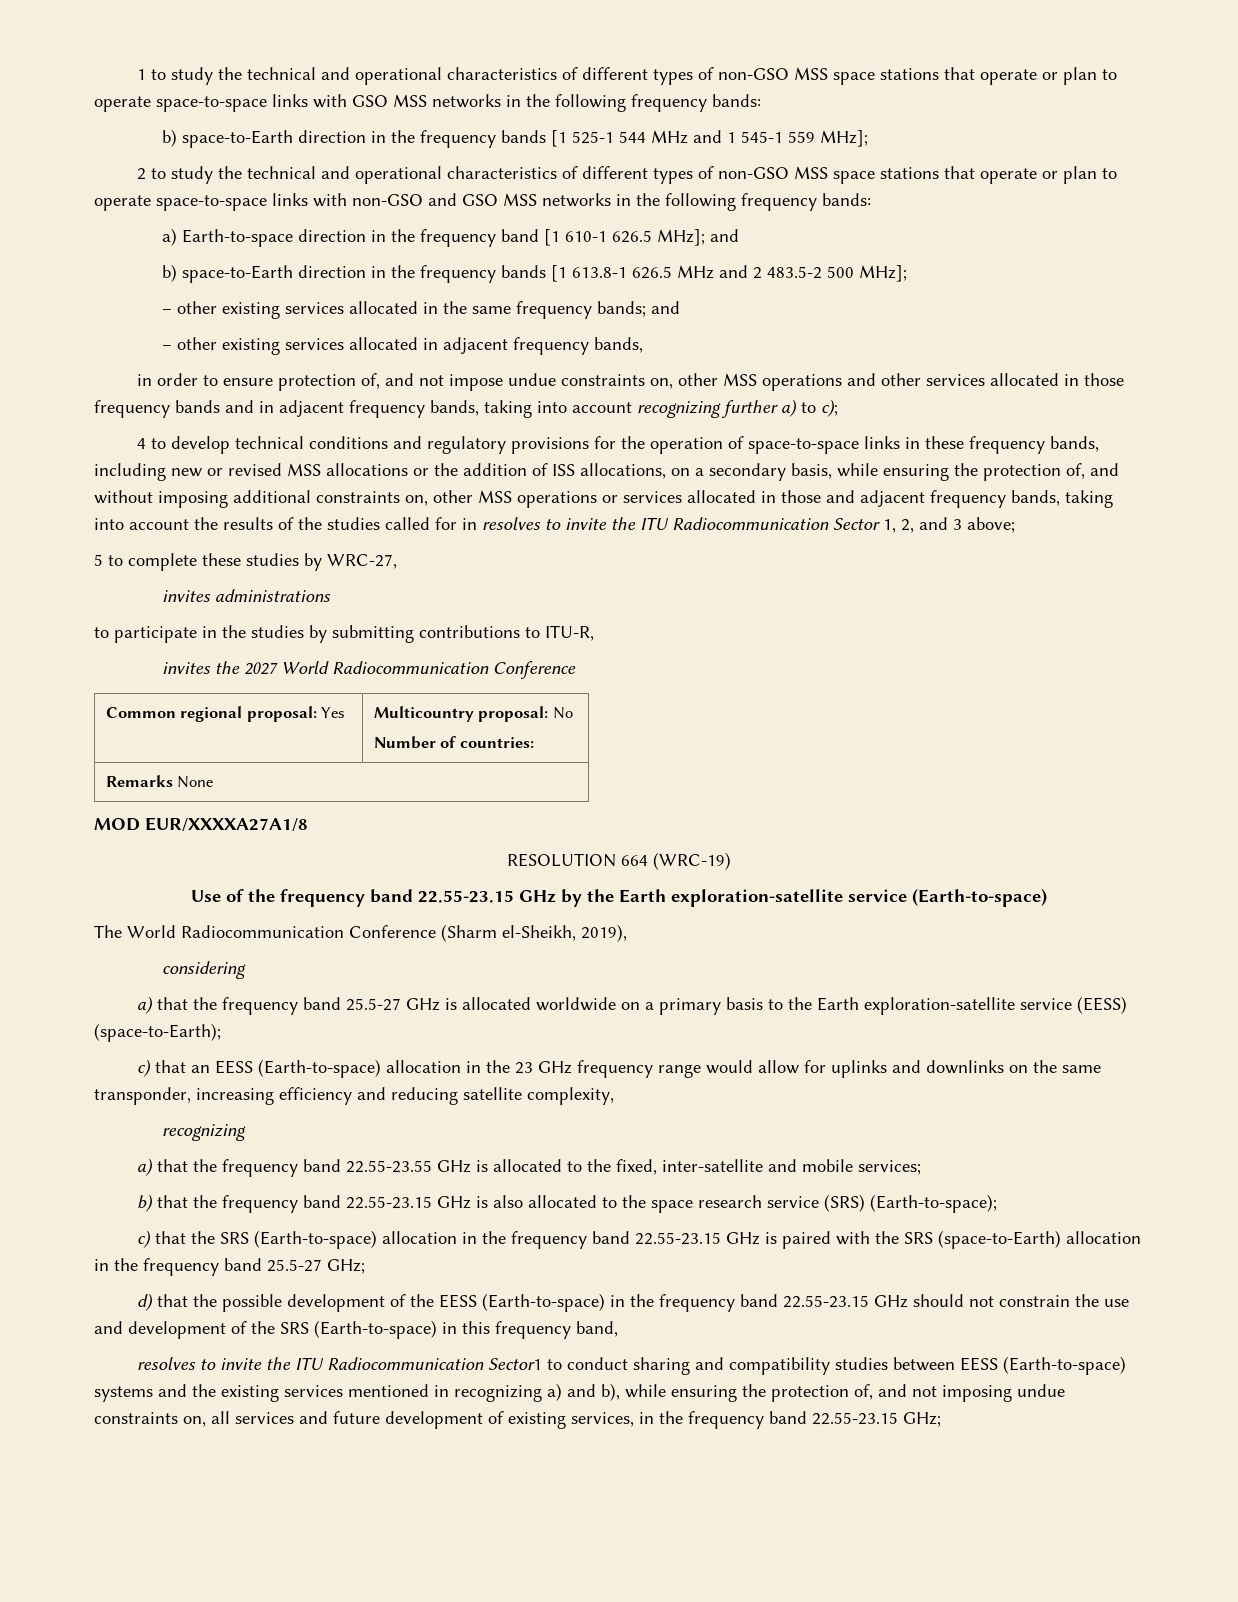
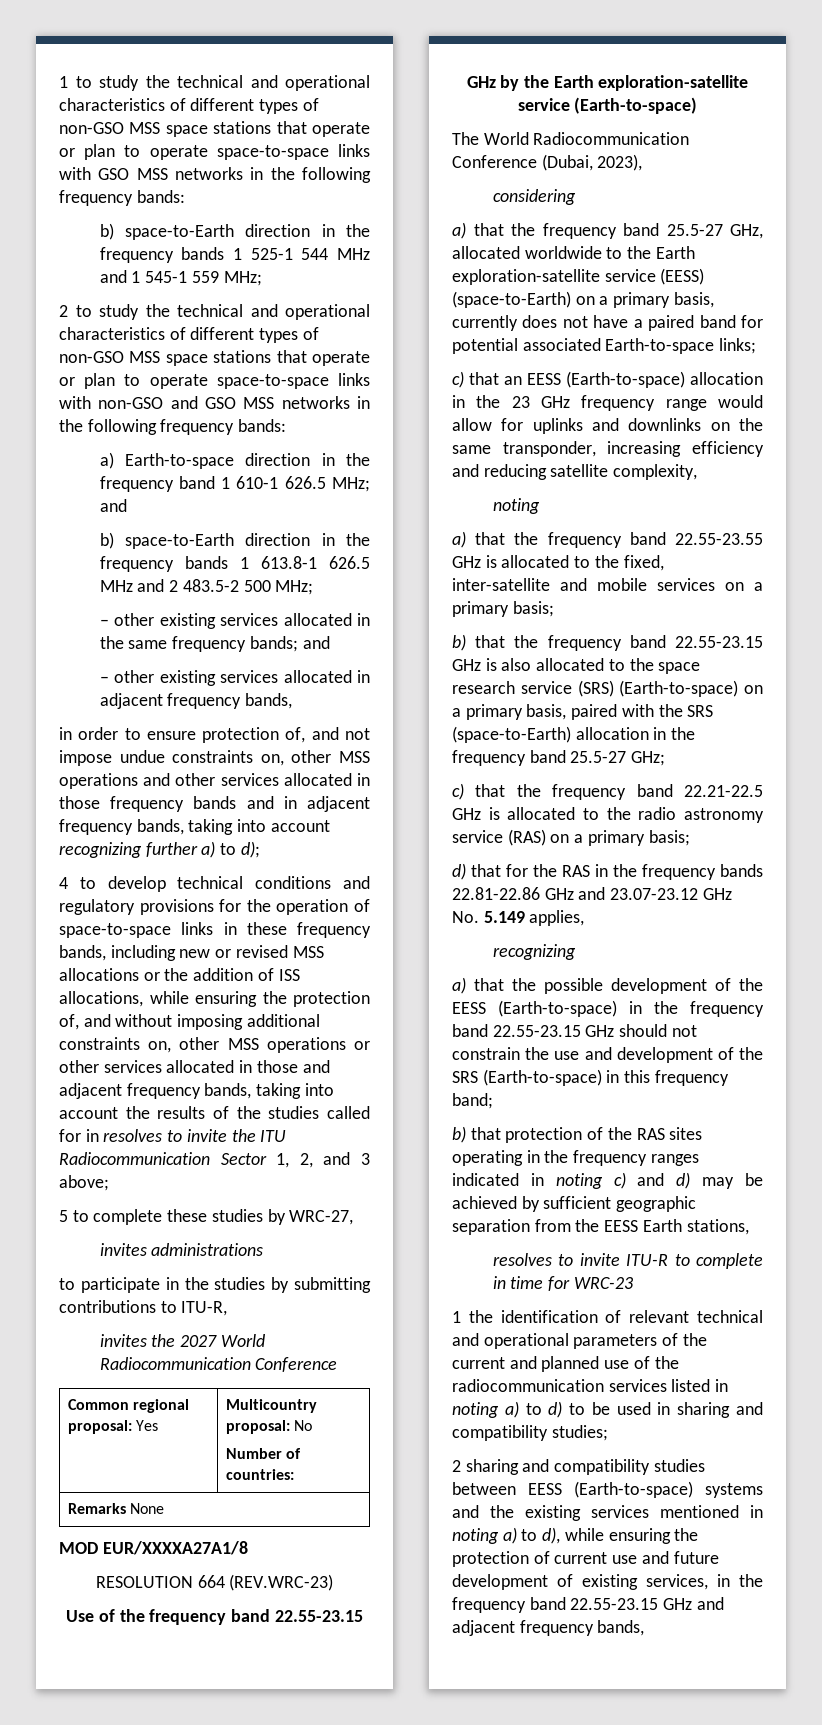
[551,130,568,147] [1 -> [232,248,242,260] 1
[820,130,869,147] MHz]; -> [223,271,262,286] MHz;
[544,229,561,246] [1 -> [221,477,231,489] 1
[657,229,706,246] MHz]; -> [332,477,370,492] MHz;
[551,265,568,282] [1 -> [239,557,249,569] 1
[859,265,908,282] MHz]; -> [275,580,314,595] MHz;
[821,399,838,417] c); -> [240,841,260,858] d);
[671,463,832,481] on a secondary basis, -> (143, 999) none
(618, 499) none -> [59,1060,99,1073] other
[653,852,731,870] (WRC-19) -> [229,1574,334,1591] (REV.WRC-23)
[441,924,627,942] (Sharm el-Sheikh, 2019), -> [541,154,643,171] (Dubai, 2023),
[406,997,764,1015] GHz is allocated worldwide on a primary basis -> [730,224,763,239] [452,246,602,259] GHz, allocated worldwide
[94,1023,221,1042] (space-to-Earth); -> [452,291,714,308] [452,315,763,331] [452,338,757,354] (space-to-Earth) on a primary basis, currently does not have a paired band for potential associated Earth-to-space links;
[162,1124,247,1141] recognizing -> [492,498,540,514] noting
[858,1160,922,1175] services; -> [657,578,763,591] [452,601,554,617] services on a primary basis;
[870,1194,998,1213] [137,1230,778,1249] (Earth-to-space); // c) that the SRS (Earth-to-space) allocation in the frequency band 22.55-23.15 GHz is -> [619,680,763,697] [452,704,567,720] (Earth-to-space) on a primary basis,
[137,1293,154,1311] d) -> [452,783,763,800] [452,807,764,823] [452,829,690,846] [452,863,763,880] [452,887,732,900] [452,910,585,926] [492,944,576,960] [452,977,466,994] c) that the frequency band 22.21-22.5 GHz is allocated to the radio astronomy service (RAS) on a primary basis; // d) that for the RAS in the frequency bands 22.81-22.86 GHz and 23.07-23.12 GHz No. 5.149 applies, // recognizing // a)
[576,1321,618,1337] [137,1357,629,1370] band, // resolves to invite the ITU Radiocommunication Sector1 to conduct -> [452,1093,493,1109] [452,1126,703,1143] [452,1150,699,1166] [452,1172,763,1189] [452,1196,697,1212] [452,1219,749,1235] [492,1253,763,1269] [492,1276,633,1291] [452,1310,763,1323] [452,1333,707,1349] [452,1356,679,1372] [452,1379,729,1392] [452,1401,763,1418] [452,1425,608,1441] [452,1460,461,1472] band; // b) that protection of the RAS sites operating in the frequency ranges indicated in noting c) and d) may be achieved by sufficient geographic separation from the EESS Earth stations, // resolves to invite ITU-R to complete in time for WRC-23 // 1 the identification of relevant technical and operational parameters of the current and planned use of the radiocommunication services listed in noting a) to d) to be used in sharing and compatibility studies; // 2
[454,1383,1065,1402] [94,1411,294,1427] recognizing a) and b), while ensuring the protection of, and not imposing undue constraints on, all services -> [452,1527,699,1544] [452,1551,638,1567] noting a) to d), while ensuring the protection of current use
[903,1412,941,1427] GHz; -> [663,1597,724,1610] [452,1620,645,1636] GHz and adjacent frequency bands,

